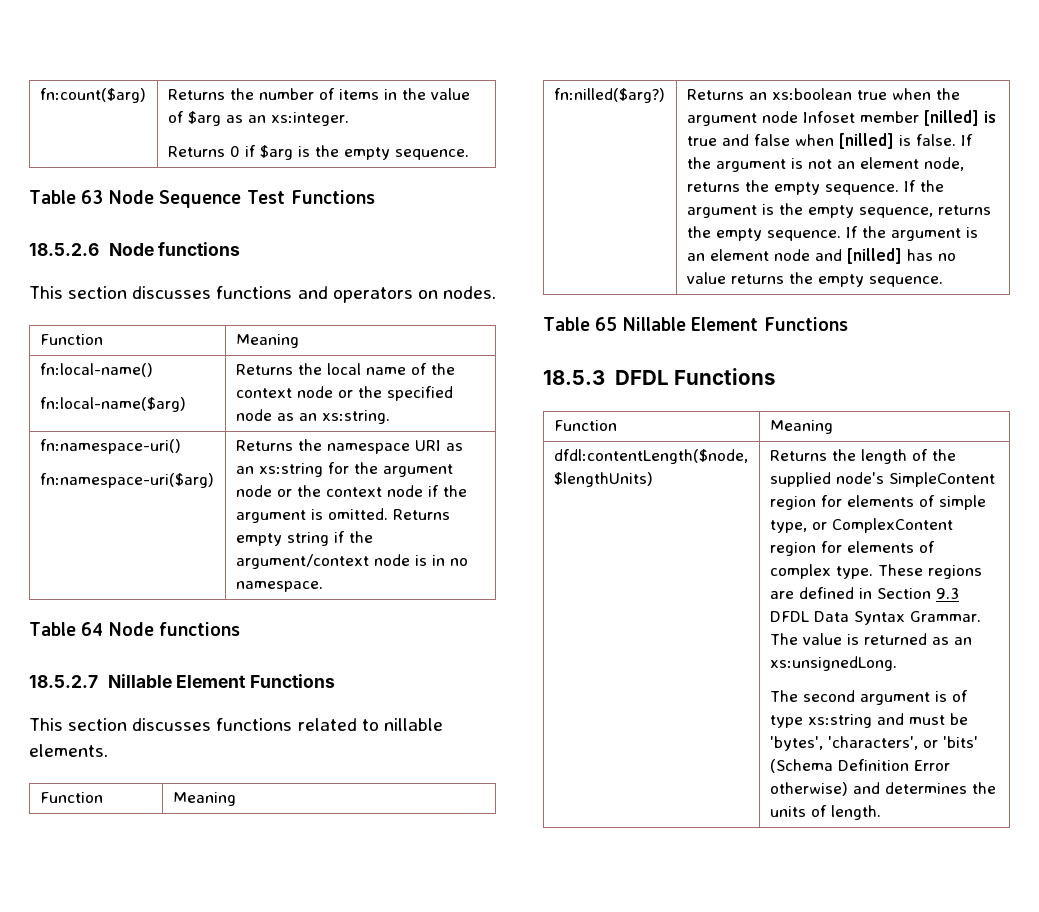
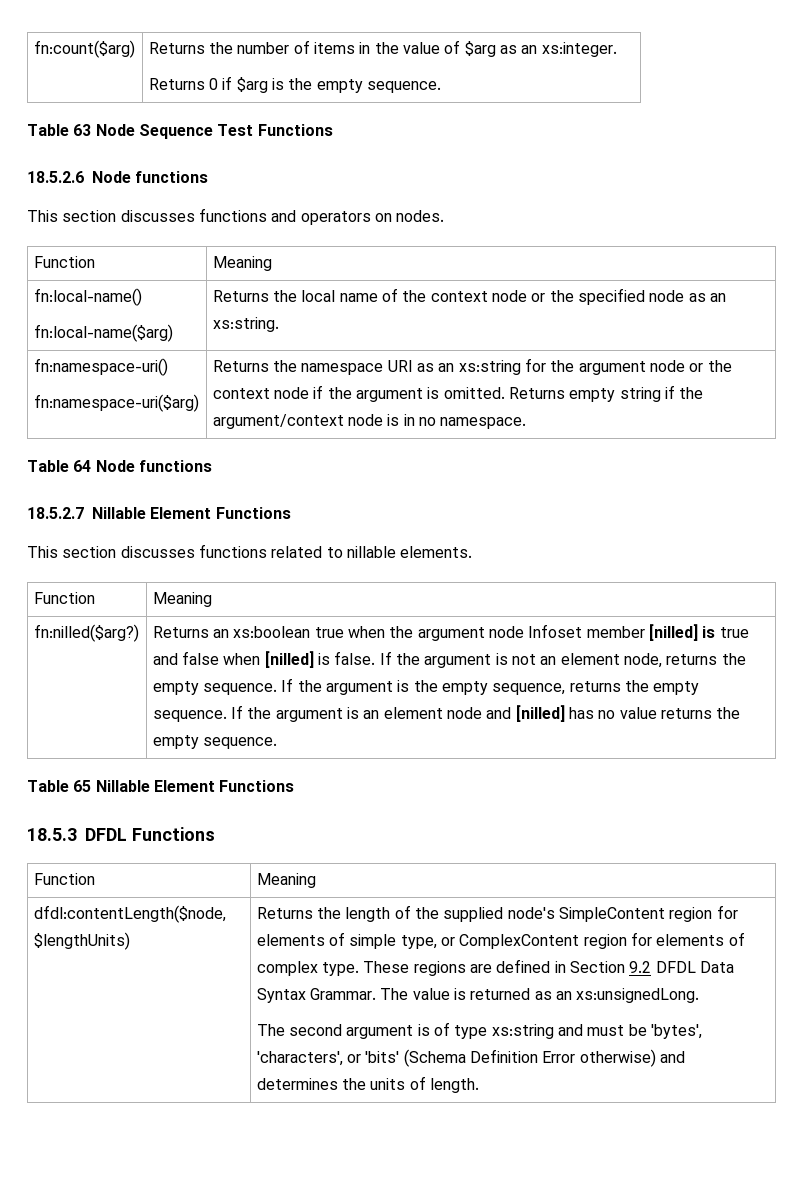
[935,588,959,599] 9.3 -> [629,961,652,973] 9.2

